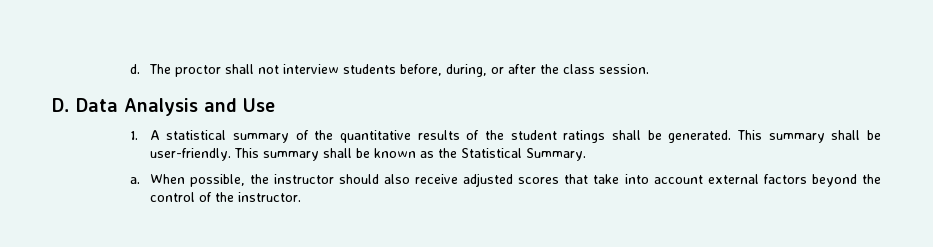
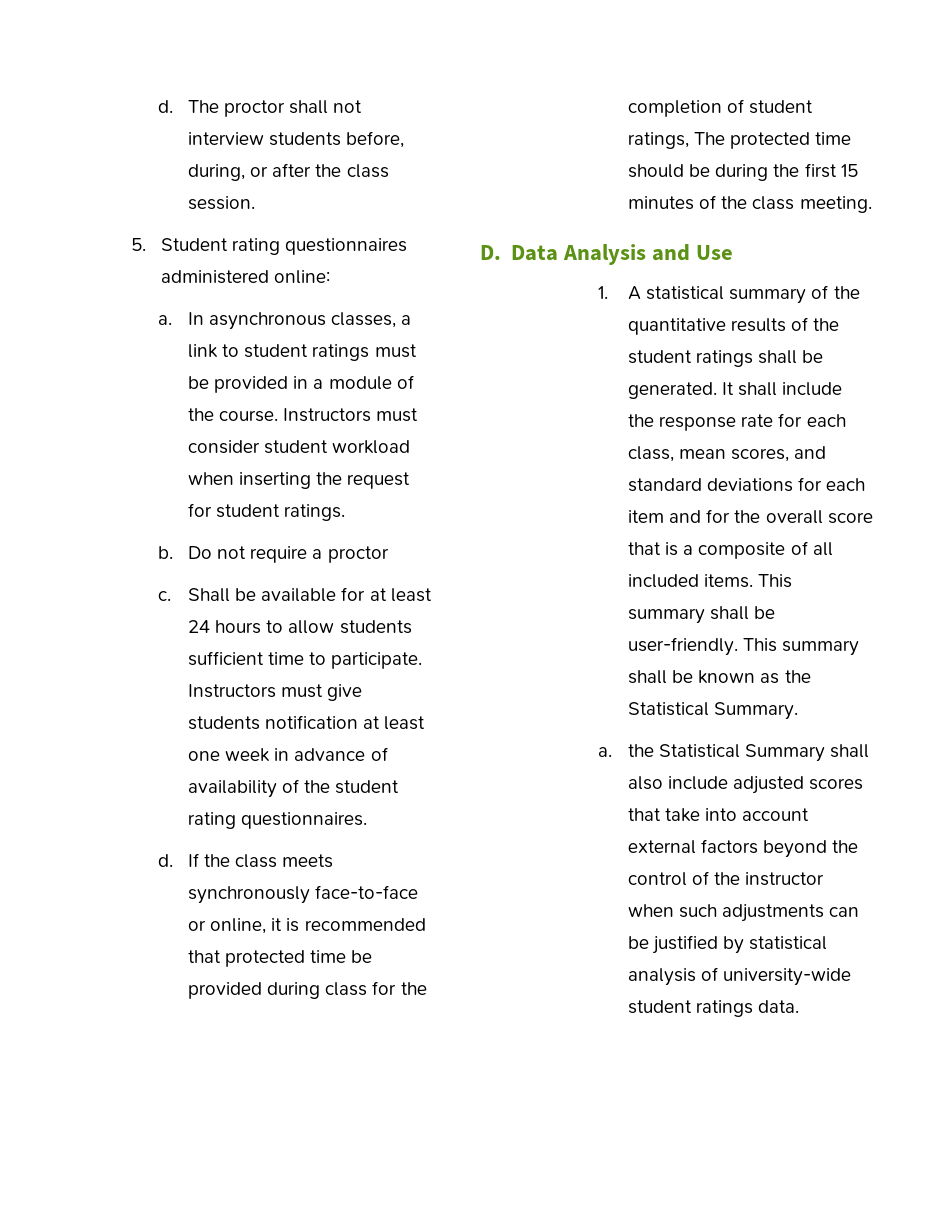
(649, 69) none -> [130,238,407,255] [160,270,330,284] [157,312,412,330] [188,344,417,361] [188,375,414,393] [188,408,419,422] [188,440,411,454] [188,472,411,489] [188,503,346,521] [157,546,389,563] [157,587,432,602] [188,620,412,634] [188,651,423,669] [188,684,363,701] [188,715,426,730] [188,747,388,762] [188,779,400,798] [188,812,368,829] [157,853,334,868] [188,885,419,904] [188,918,426,934] [188,950,373,967] [188,981,427,999] [628,99,814,117] [628,132,852,149] [628,163,858,181] [628,195,872,213] // 5. Student rating questionnaires administered online: // a. In asynchronous classes, a link to student ratings must be provided in a module of the course. Instructors must consider student workload when inserting the request for student ratings. // b. Do not require a proctor // c. Shall be available for at least 24 hours to allow students sufficient time to participate. Instructors must give students notification at least one week in advance of availability of the student rating questionnaires. // d. If the class meets synchronously face-to-face or online, it is recommended that protected time be provided during class for the completion of student ratings, The protected time should be during the first 15 minutes of the class meeting.
(732, 136) none -> [722,382,843,396] [628,413,846,431] [628,446,827,462] [628,477,866,492] [628,509,873,524] [628,541,833,559] [628,574,754,588] It shall include the response rate for each class, mean scores, and standard deviations for each item and for the overall score that is a composite of all included items.
[149,174,459,187] When possible, the instructor should also receive -> [628,744,870,762] [628,776,729,790] the Statistical Summary shall also include
[237,192,301,202] instructor. -> [745,872,825,886] [628,904,860,922] [628,935,828,954] [628,967,852,986] [628,1000,800,1017] instructor when such adjustments can be justified by statistical analysis of university-wide student ratings data.

